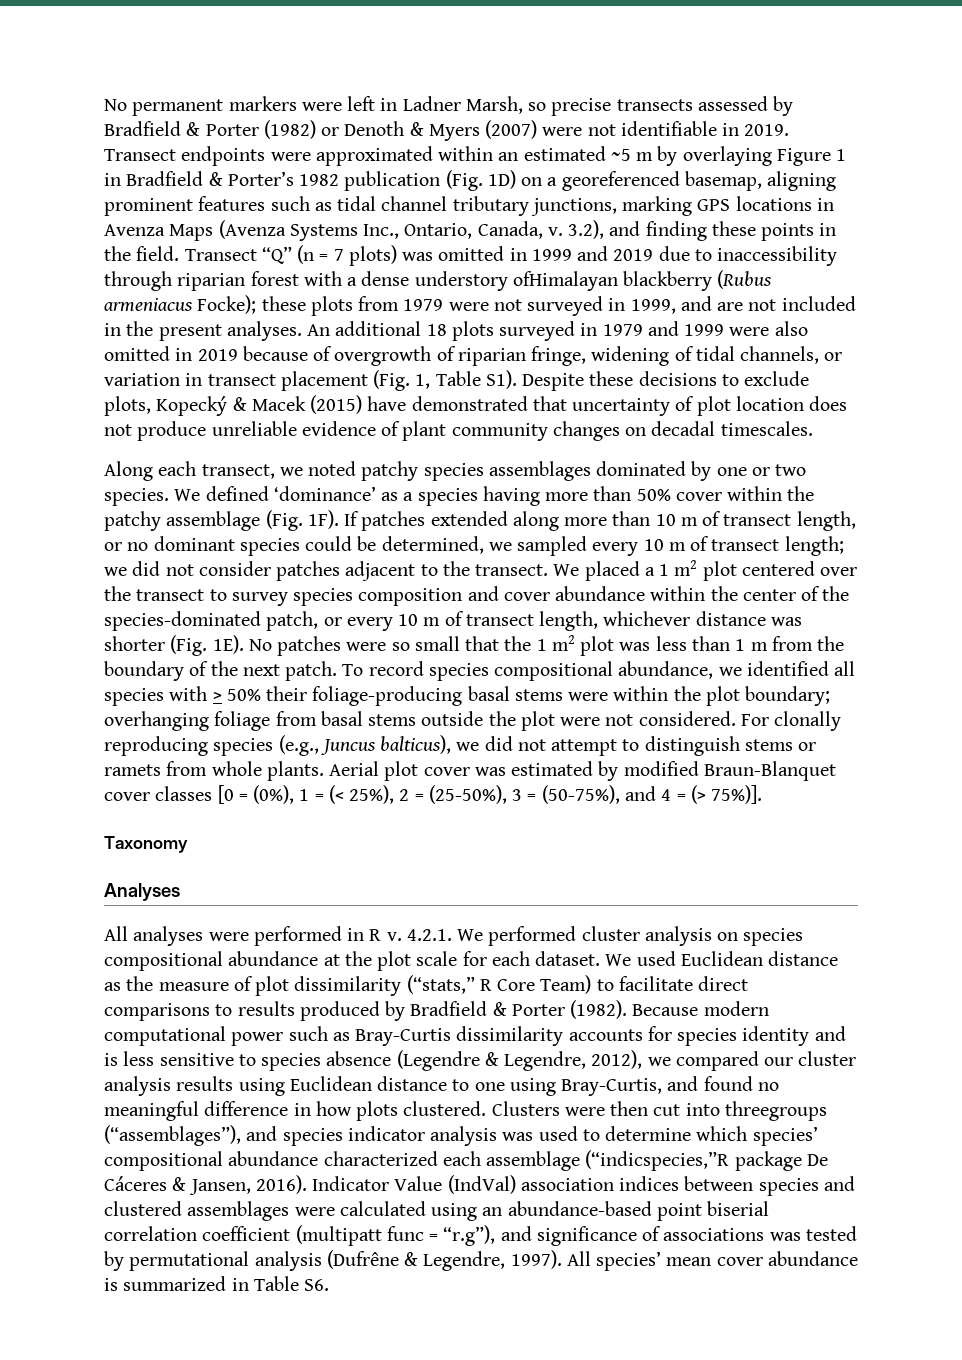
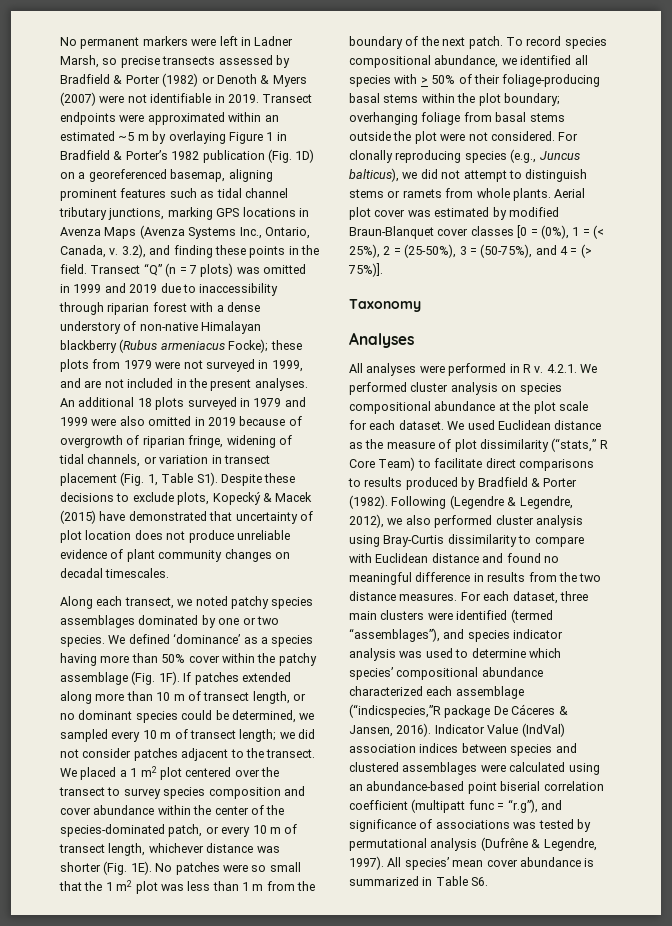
[512,271,618,291] ofHimalayan -> [123,321,262,334] of non-native Himalayan
(261, 695) none -> [458,74,472,84] of
[568,692,609,701] were -> (419, 98) none
[632,1001,769,1016] [104,1026,846,1046] [104,1051,392,1071] Because modern computational power such as Bray-Curtis dissimilarity accounts for species identity and is less sensitive to species absence -> [391,496,447,509] Following
[675,1051,857,1071] [104,1076,663,1096] compared our cluster analysis results using Euclidean distance to one using Bray-Curtis, -> [405,515,583,528] [349,534,584,547] [349,553,479,563] also performed cluster analysis using Bray-Curtis dissimilarity to compare with Euclidean distance
[315,1101,827,1121] [104,1125,241,1146] how plots clustered. Clusters were then cut into threegroups (“assemblages”), -> [487,572,602,582] [349,591,588,604] [349,609,553,623] [349,628,440,642] results from the two distance measures. For each dataset, three main clusters were identified (termed “assemblages”),

